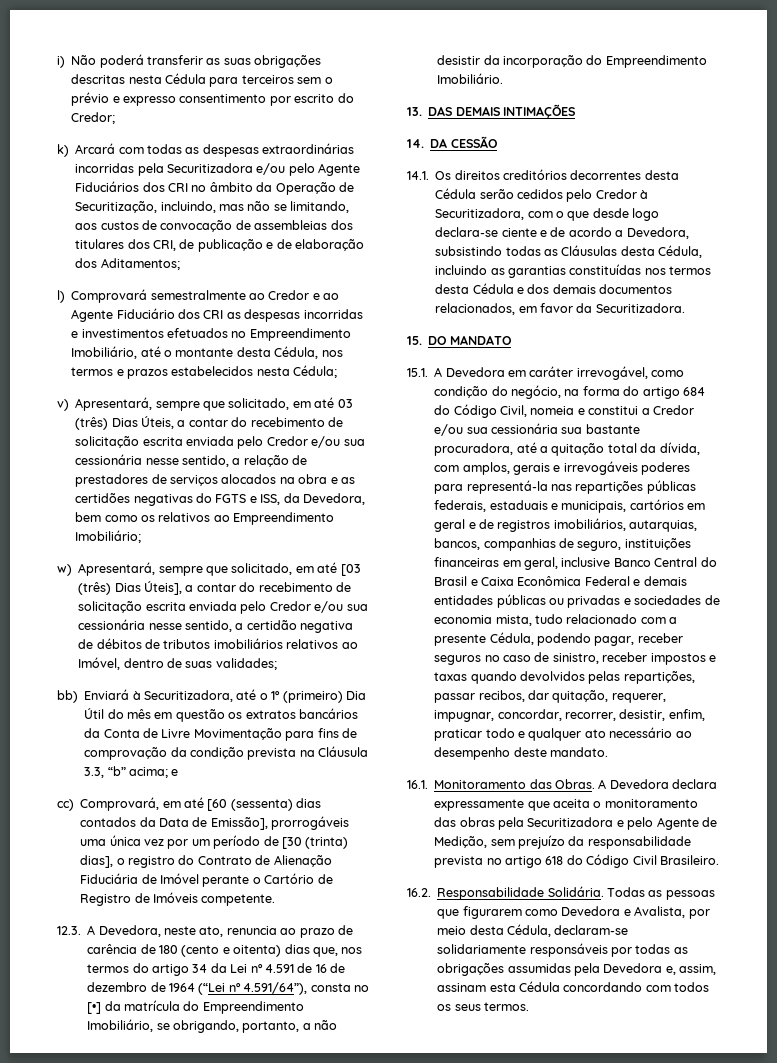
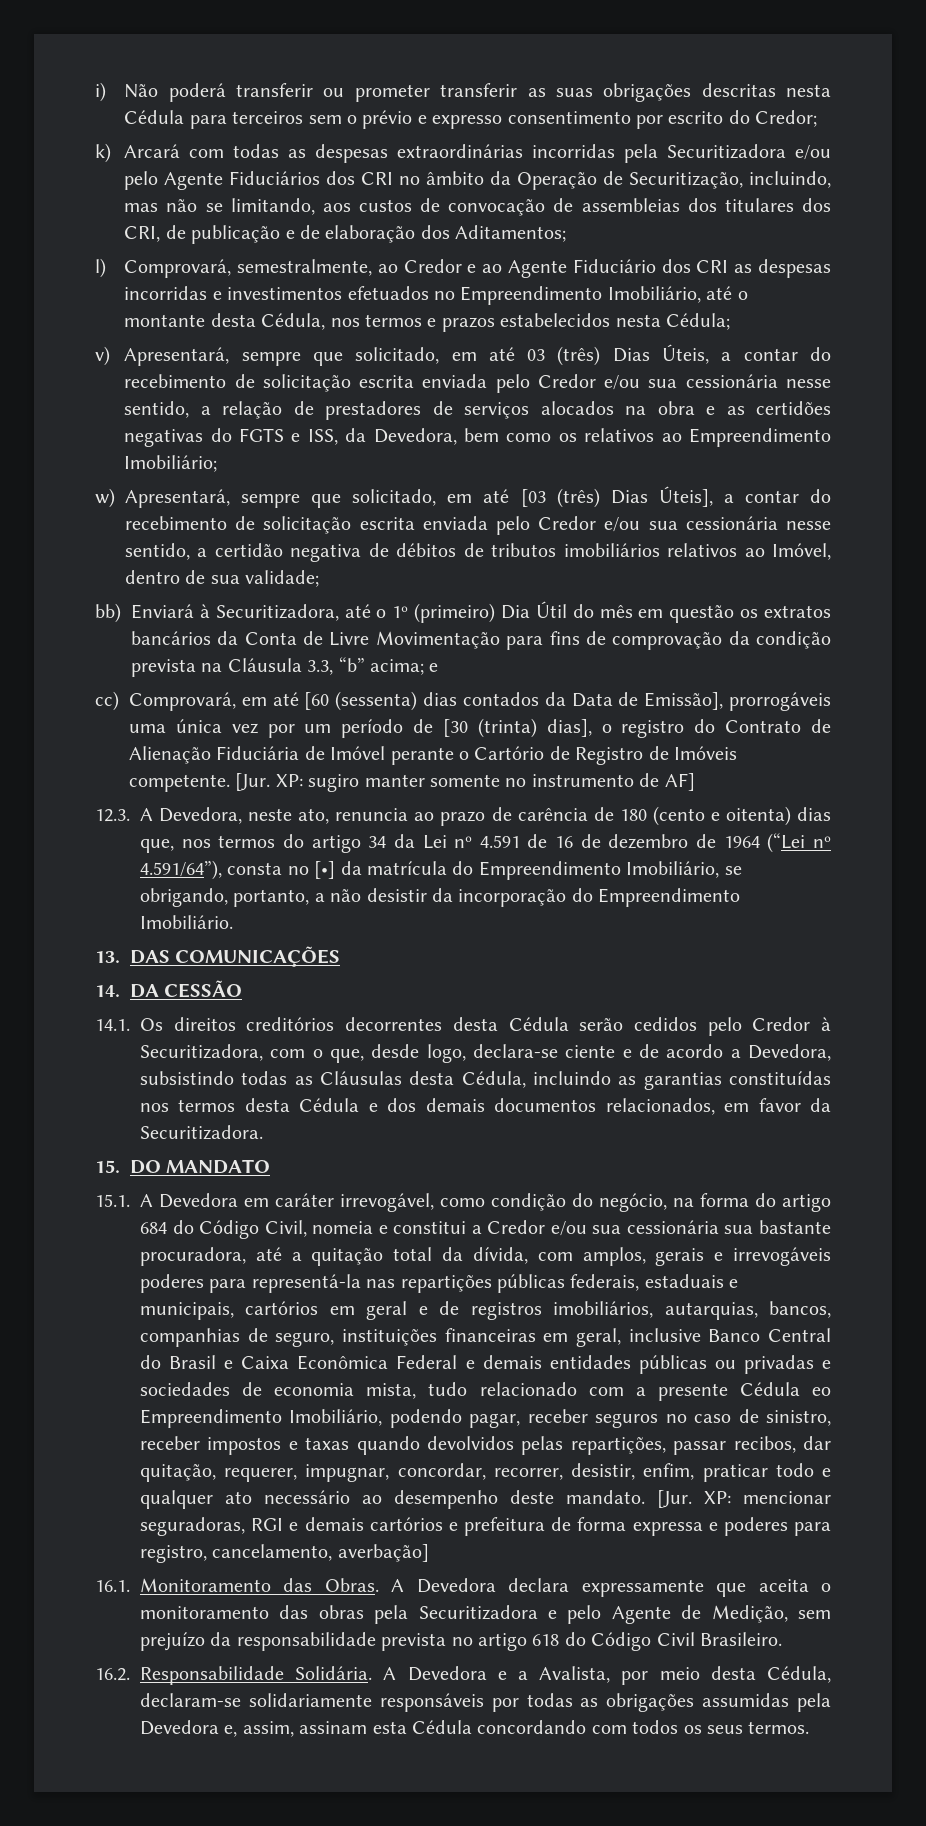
(203, 60) none -> [323,83,518,102] ou prometer transferir
[71,289,246,303] Comprovará semestralmente -> [124,259,373,278] Comprovará, semestralmente,
[185,658,277,670] suas validades; -> [210,570,320,587] sua validade;
(276, 900) none -> [235,773,695,792] [Jur. XP: sugiro manter somente no instrumento de AF]
[455,104,575,118] DEMAIS INTIMAÇÕES -> [175,946,341,967] COMUNICAÇÕES
[567,208,660,221] que desde logo -> [330,1044,466,1063] que, desde logo,
[489,632,534,645] Cédula, -> [739,1382,832,1396] [140,1409,383,1428] Cédula eo Empreendimento Imobiliário,
(608, 752) none -> [657,1490,831,1508] [140,1517,831,1536] [140,1544,429,1563] [Jur. XP: mencionar seguradoras, RGI e demais cartórios e prefeitura de forma expressa e poderes para registro, cancelamento, averbação]
[607,887,715,900] [437,906,558,919] Todas as pessoas que figurarem como -> [383,1667,397,1680] A
(631, 912) none -> [518,1671,528,1680] a

